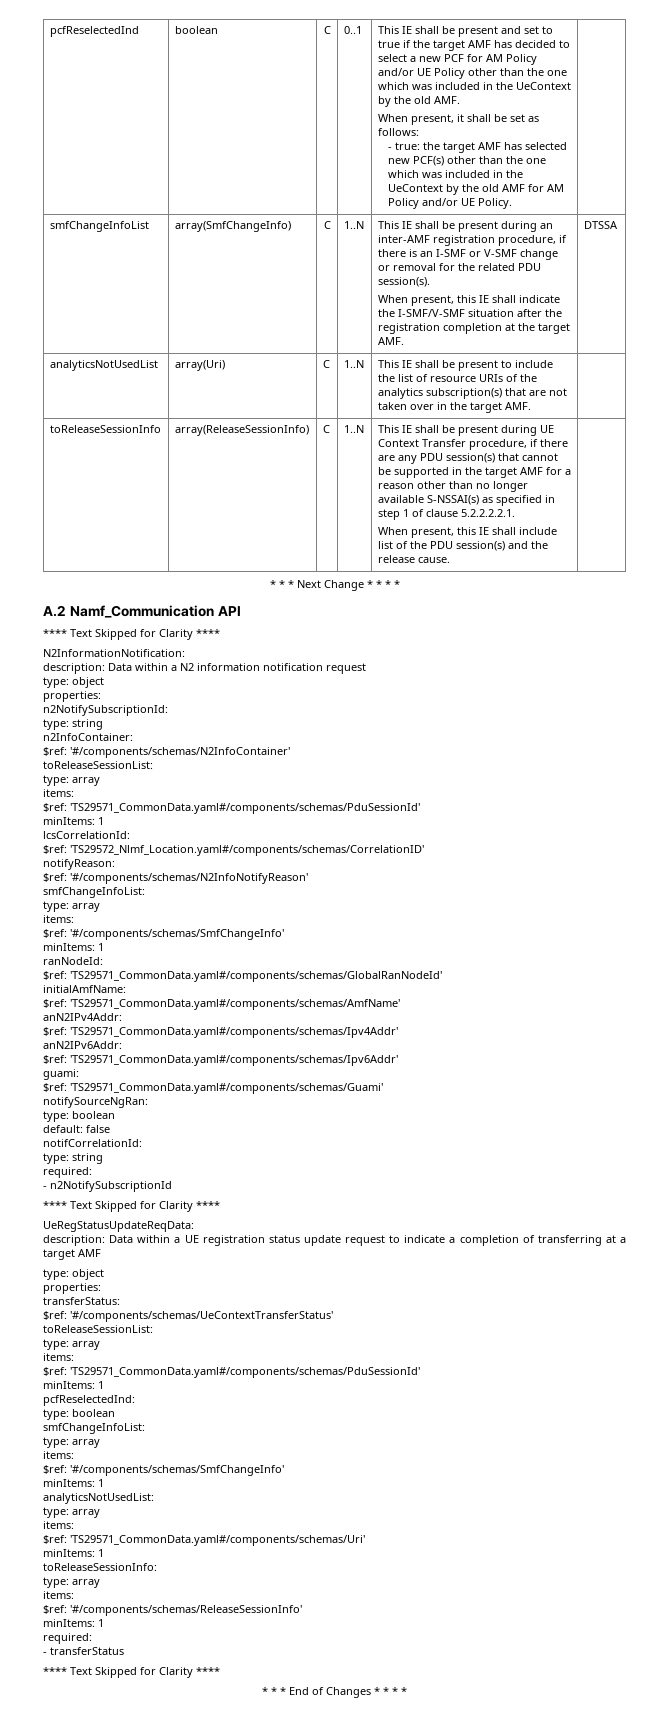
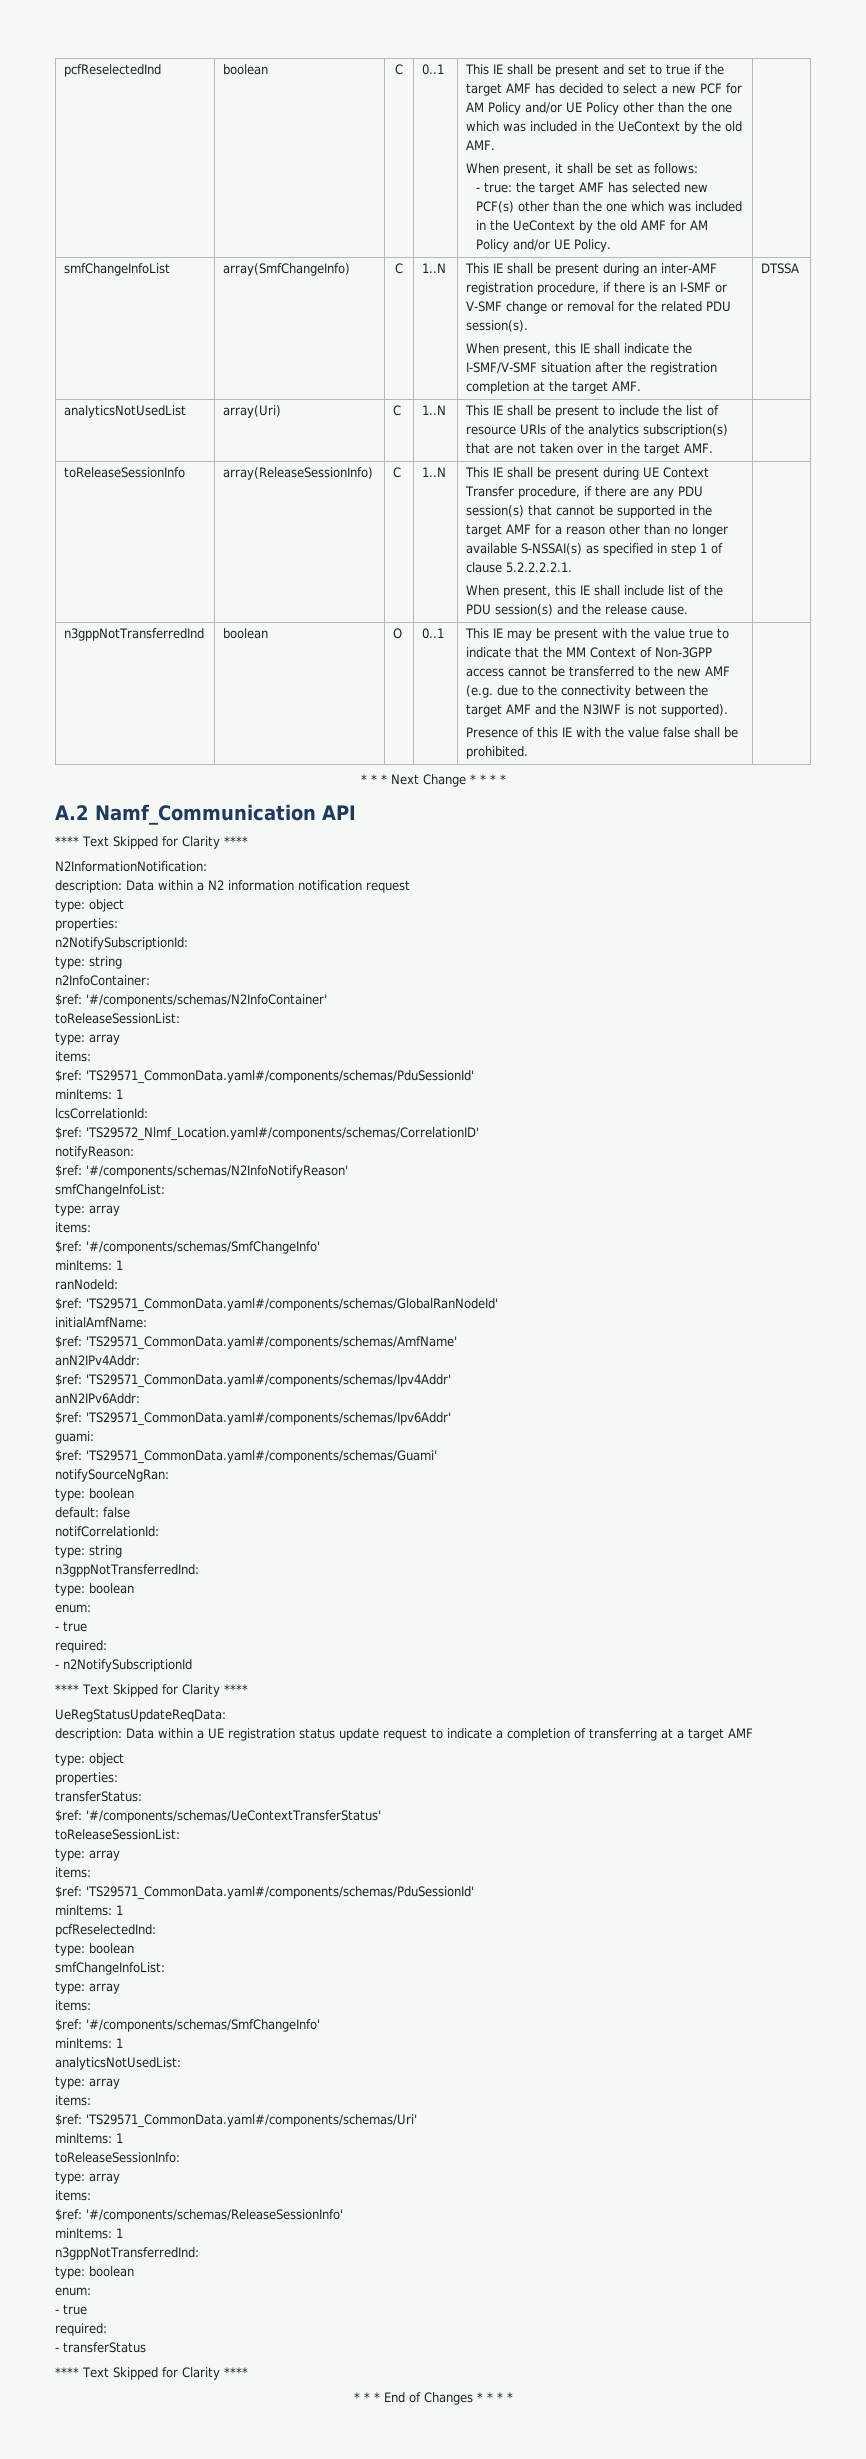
(450, 560) none -> [64,628,205,641] [223,628,269,639] [393,628,403,639] [422,628,445,639] [465,628,730,641] [466,647,713,658] [466,666,731,677] [466,685,709,698] [466,704,729,717] [466,727,739,738] [466,746,529,759] // n3gppNotTransferredInd | boolean | O | 0..1 | This IE may be present with the value true to indicate that the MM Context of Non-3GPP access cannot be transferred to the new AMF (e.g. due to the connectivity between the target AMF and the N3IWF is not supported). // Presence of this IE with the value false shall be prohibited. |
(103, 1158) none -> [55,1564,199,1577] [55,1583,134,1596] [55,1604,91,1613] [55,1621,87,1632] // n3gppNotTransferredInd: // type: boolean // enum: // - true
(104, 1623) none -> [55,2247,199,2260] [55,2266,134,2279] [55,2287,91,2296] [55,2304,87,2315] // n3gppNotTransferredInd: // type: boolean // enum: // - true

